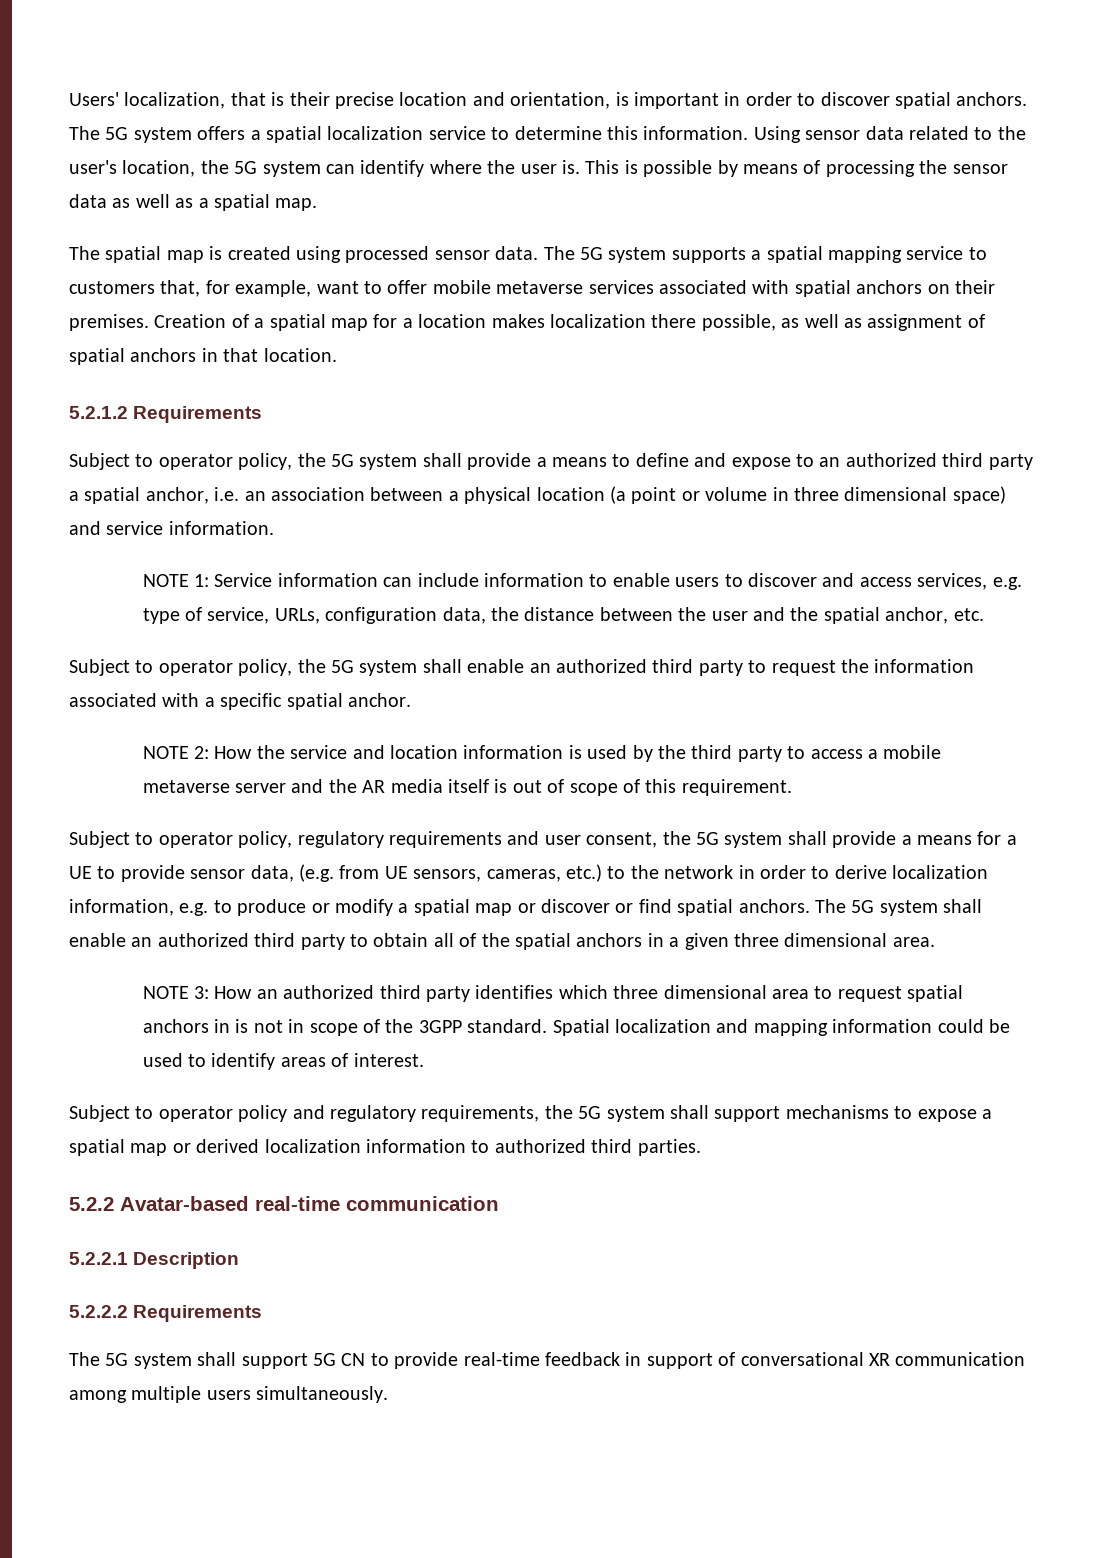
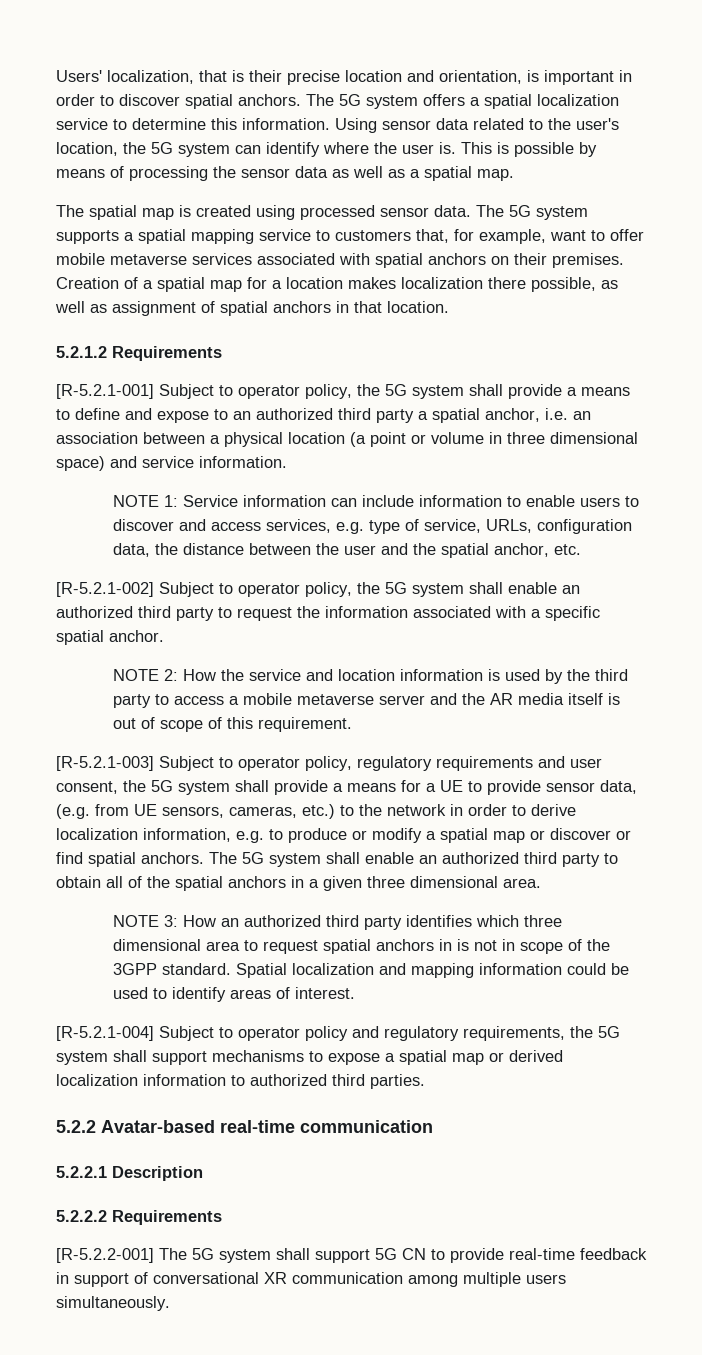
(263, 414) none -> [56,384,154,399] [R-5.2.1-001]
(984, 614) none -> [56,582,154,597] [R-5.2.1-002]
(792, 787) none -> [56,756,154,771] [R-5.2.1-003]
(424, 1060) none -> [56,1026,154,1041] [R-5.2.1-004]
(263, 1313) none -> [56,1248,154,1263] [R-5.2.2-001]

